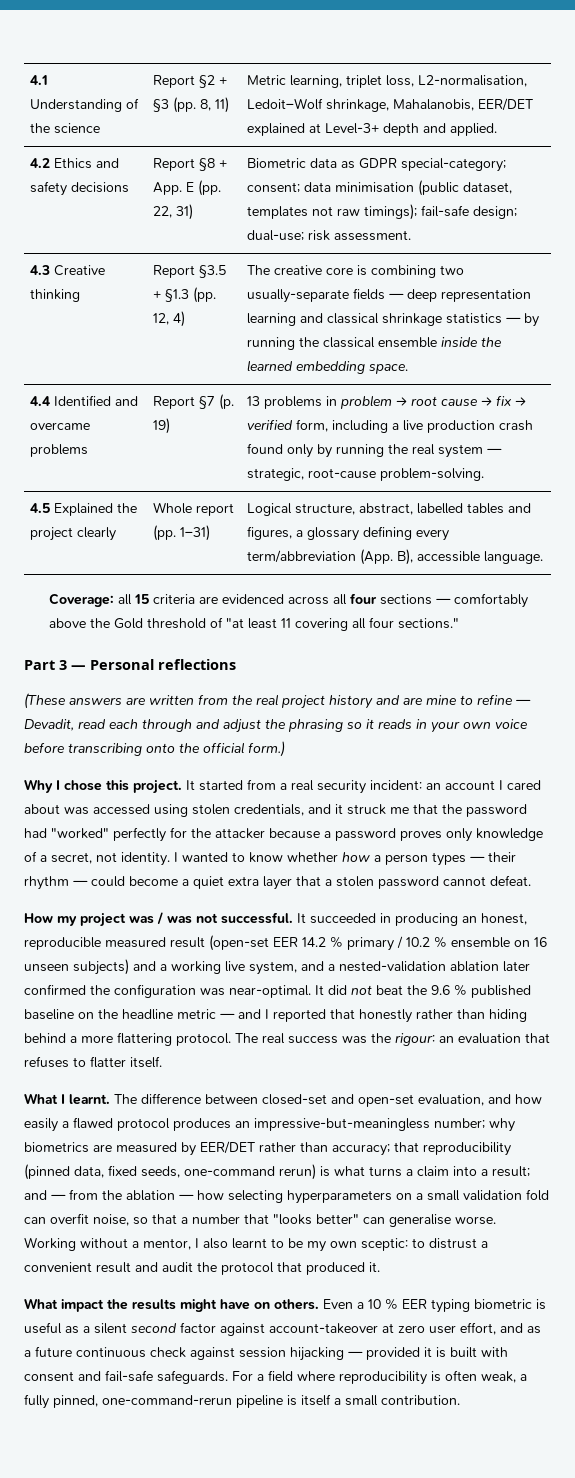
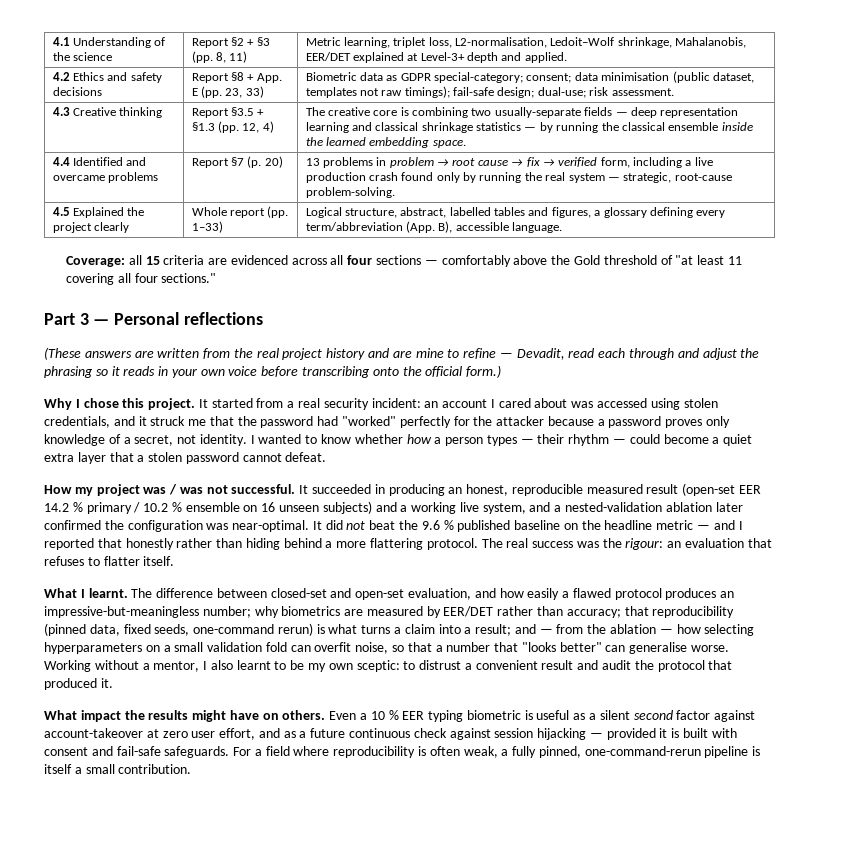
[153,204,194,220] 22, 31) -> [225,86,264,98] 23, 33)
[153,418,171,434] 19) -> [264,156,283,168] 20)
[180,525,211,541] 1–31) -> [191,221,223,233] 1–33)

